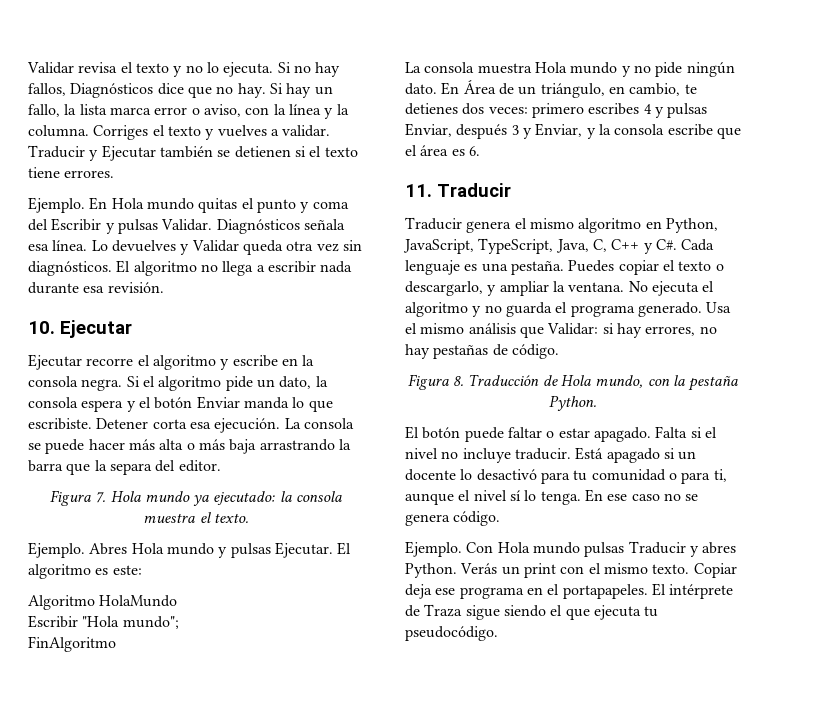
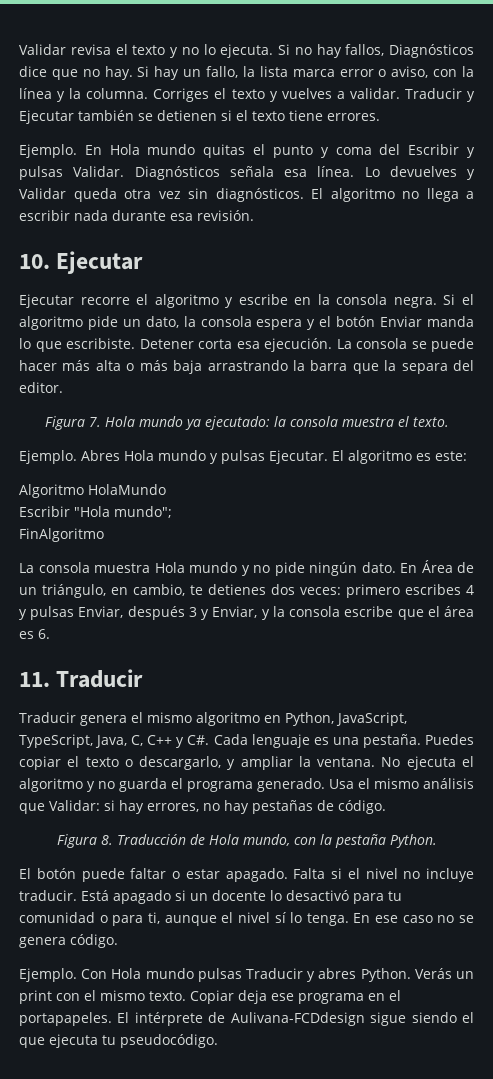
[424,604,463,617] Traza -> [230,1012,365,1026] Aulivana-FCDdesign

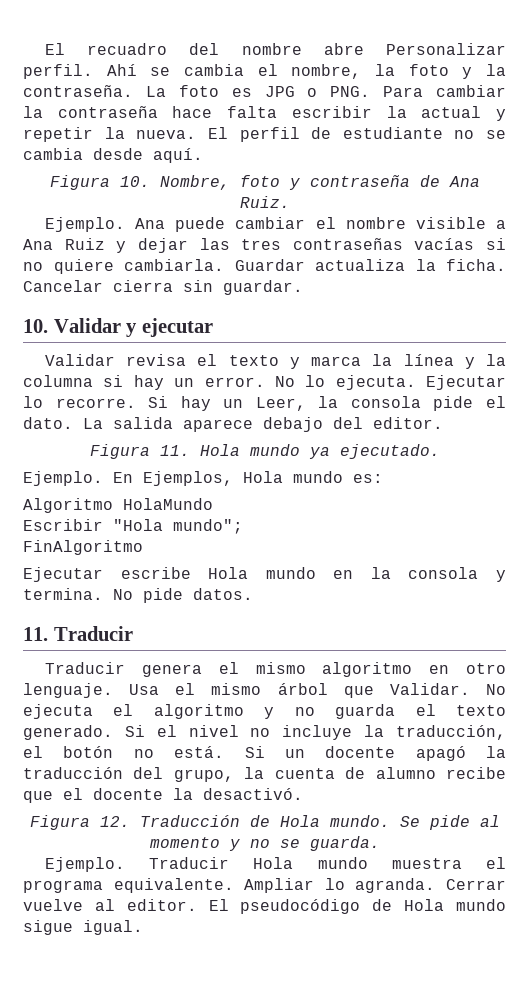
(19, 49) none -> [45,43,506,55] [23,64,507,79] [23,85,506,97] [23,106,507,121] [23,127,506,142] [23,148,203,163] [49,175,480,190] [239,196,290,208] [45,217,506,232] [23,238,506,253] [23,259,506,274] [23,280,303,295] [23,318,213,337] El recuadro del nombre abre Personalizar perfil. Ahí se cambia el nombre, la foto y la contraseña. La foto es JPG o PNG. Para cambiar la contraseña hace falta escribir la actual y repetir la nueva. El perfil de estudiante no se cambia desde aquí. // Figura 10. Nombre, foto y contraseña de Ana Ruiz. // Ejemplo. Ana puede cambiar el nombre visible a Ana Ruiz y dejar las tres contraseñas vacías si no quiere cambiarla. Guardar actualiza la ficha. Cancelar cierra sin guardar. // 10. Validar y ejecutar //
[181,44,474,58] [19,66,475,80] [19,88,475,102] [19,110,380,124] [19,144,475,158] [19,166,475,180] [19,188,474,202] [19,210,254,221] [19,251,144,274] [19,294,475,308] [19,316,475,330] [19,338,474,352] [19,360,448,374] no lo ejecuta. Si no hay fallos, Diagnósticos dice que no hay. Si hay un fallo, la lista marca error o aviso, con la línea y la columna. Corriges el texto y vuelves a validar. Traducir y Ejecutar también se detienen si el texto tiene errores. // Ejemplo. En Hola mundo quitas el punto y coma del Escribir y pulsas Validar. Diagnósticos señala esa línea. Lo devuelves y Validar queda otra vez sin diagnósticos. El algoritmo no llega a escribir nada durante esa revisión. // 10. Ejecutar // Ejecutar recorre el algoritmo y escribe en la consola negra. Si el algoritmo pide un dato, la consola espera y el botón Enviar manda lo que escribiste. Detener corta esa ejecución. La consola se puede hacer más alta o más baja arrastrando la barra que la separa -> [311,354,507,369] [23,375,506,390] [23,396,506,411] [23,417,323,432] marca la línea y la columna si hay un error. No lo ejecuta. Ejecutar lo recorre. Si hay un Leer, la consola pide el dato. La salida aparece debajo
[88,417,101,427] 7. -> [159,445,190,456] 11.
[204,416,449,430] [19,450,467,464] ejecutado: la consola muestra el texto. // Ejemplo. Abres Hola mundo y pulsas Ejecutar. El algoritmo es este: -> [339,444,440,459] [23,471,383,486] ejecutado. // Ejemplo. En Ejemplos, Hola mundo es:
[19,560,474,576] [19,584,474,598] [19,606,474,620] [19,629,50,639] La consola muestra Hola mundo y no pide ningún dato. En Área de un triángulo, en cambio, te detienes dos veces: primero escribes 4 y pulsas Enviar, después 3 y Enviar, y la consola escribe que el área es 6. -> [23,567,506,582] [23,588,253,603] Ejecutar escribe Hola mundo en la consola y termina. No pide datos.
[285,712,407,726] [19,734,474,748] [19,756,376,770] Python, JavaScript, TypeScript, Java, C, C++ y C#. Cada lenguaje es una pestaña. Puedes copiar el texto o descargarlo, y ampliar la ventana. -> [465,663,506,674] [23,683,470,698] otro lenguaje. Usa el mismo árbol que Validar.
[187,778,474,792] [19,800,386,814] [56,834,437,848] [19,868,474,882] [19,890,402,904] [19,912,475,926] [19,934,118,948] [19,968,474,982] [19,990,401,1004] [19,1012,474,1026] [19,1034,218,1048] programa generado. Usa el mismo análisis que Validar: si hay errores, no hay pestañas de código. // Figura 8. Traducción de Hola mundo, con la pestaña Python. // El botón puede faltar o estar apagado. Falta si el nivel no incluye traducir. Está apagado si un docente lo desactivó para tu comunidad o para ti, aunque el nivel sí lo tenga. En ese caso no se genera código. // Ejemplo. Con Hola mundo pulsas Traducir y abres Python. Verás un print con el mismo texto. Copiar deja ese programa en el portapapeles. El intérprete de Aulivana-FCDdesign sigue siendo el que ejecuta tu pseudocódigo. -> [456,705,507,716] [23,725,506,740] [23,746,506,761] [23,767,506,782] [23,788,303,803] [29,815,500,830] [149,836,380,851] [45,857,506,872] [23,878,507,893] [23,899,506,914] [23,920,143,935] texto generado. Si el nivel no incluye la traducción, el botón no está. Si un docente apagó la traducción del grupo, la cuenta de alumno recibe que el docente la desactivó. // Figura 12. Traducción de Hola mundo. Se pide al momento y no se guarda. // Ejemplo. Traducir Hola mundo muestra el programa equivalente. Ampliar lo agranda. Cerrar vuelve al editor. El pseudocódigo de Hola mundo sigue igual.

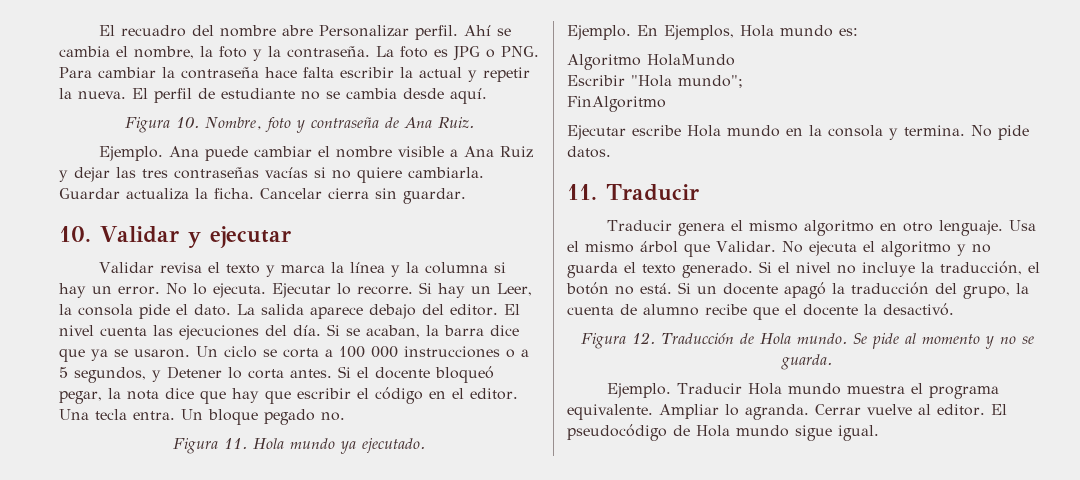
(443, 423) none -> [503,304,520,315] [59,324,519,340] [59,346,529,362] [59,366,494,383] [59,387,518,404] [59,409,345,425] El nivel cuenta las ejecuciones del día. Si se acaban, la barra dice que ya se usaron. Un ciclo se corta a 100 000 instrucciones o a 5 segundos, y Detener lo corta antes. Si el docente bloqueó pegar, la nota dice que hay que escribir el código en el editor. Una tecla entra. Un bloque pegado no.

